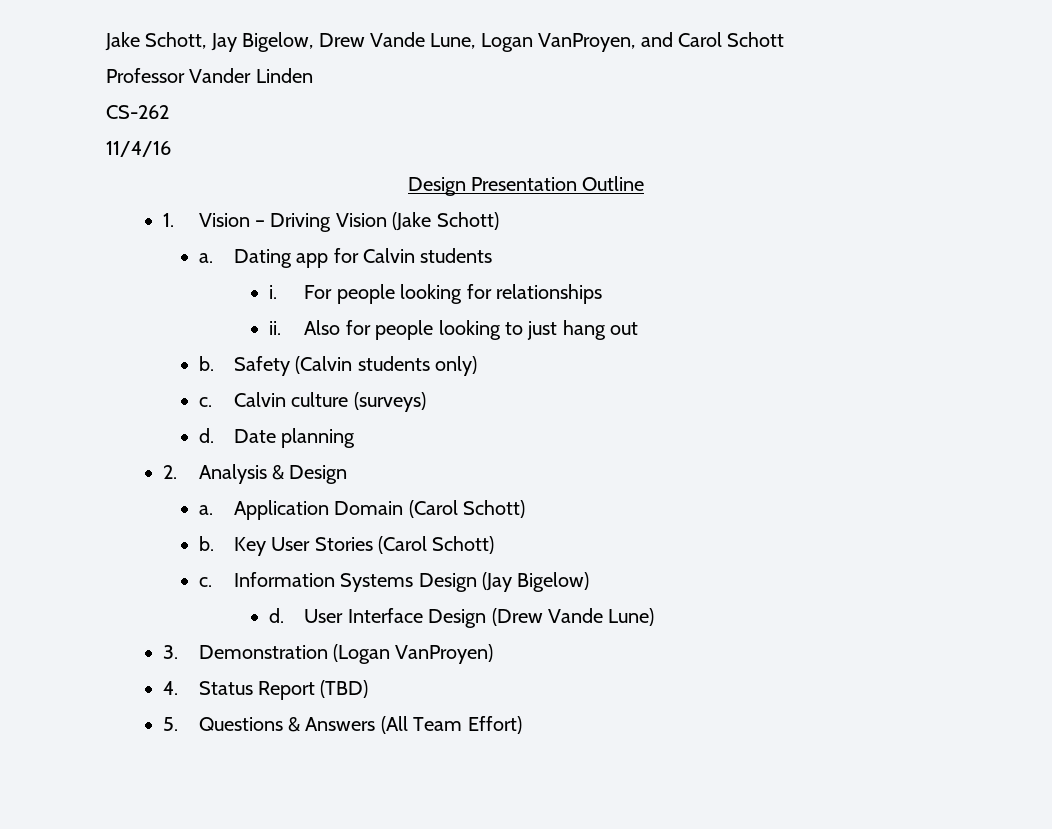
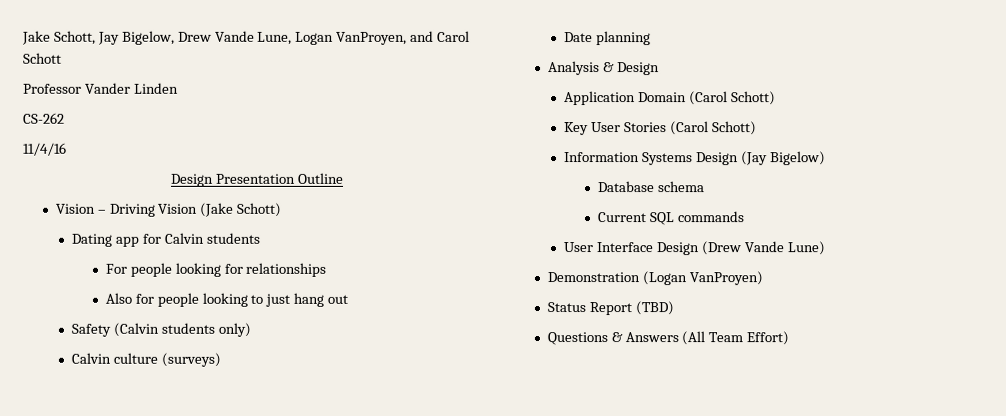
[163,213,175,227] 1. -> (344, 178) none
[198,253,213,263] a. -> (283, 209) none
[269,285,278,299] i. -> (261, 238) none
[269,321,282,335] ii. -> (327, 269) none
[198,356,214,371] b. -> (349, 299) none
[198,397,212,407] c. -> (252, 329) none
[198,428,214,443] d. -> (222, 359) none
[163,465,178,479] 2. -> (652, 38) none
[198,505,213,515] a. -> (660, 69) none
[198,536,214,551] b. -> (777, 98) none
[198,577,212,587] c. -> (758, 128) none
[269,608,285,623] d. -> [597,181,705,193] [596,211,744,226] Database schema // Current SQL commands //
[163,645,179,659] 3. -> (825, 248) none
[163,681,179,695] 4. -> (763, 278) none
[163,717,179,731] 5. -> (674, 308) none

